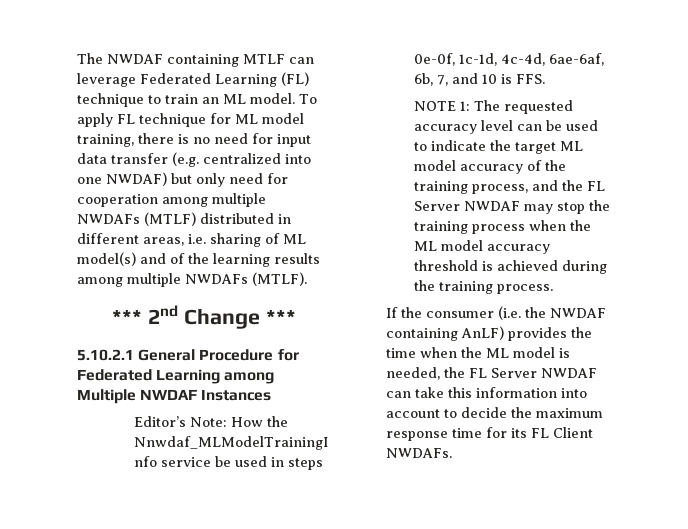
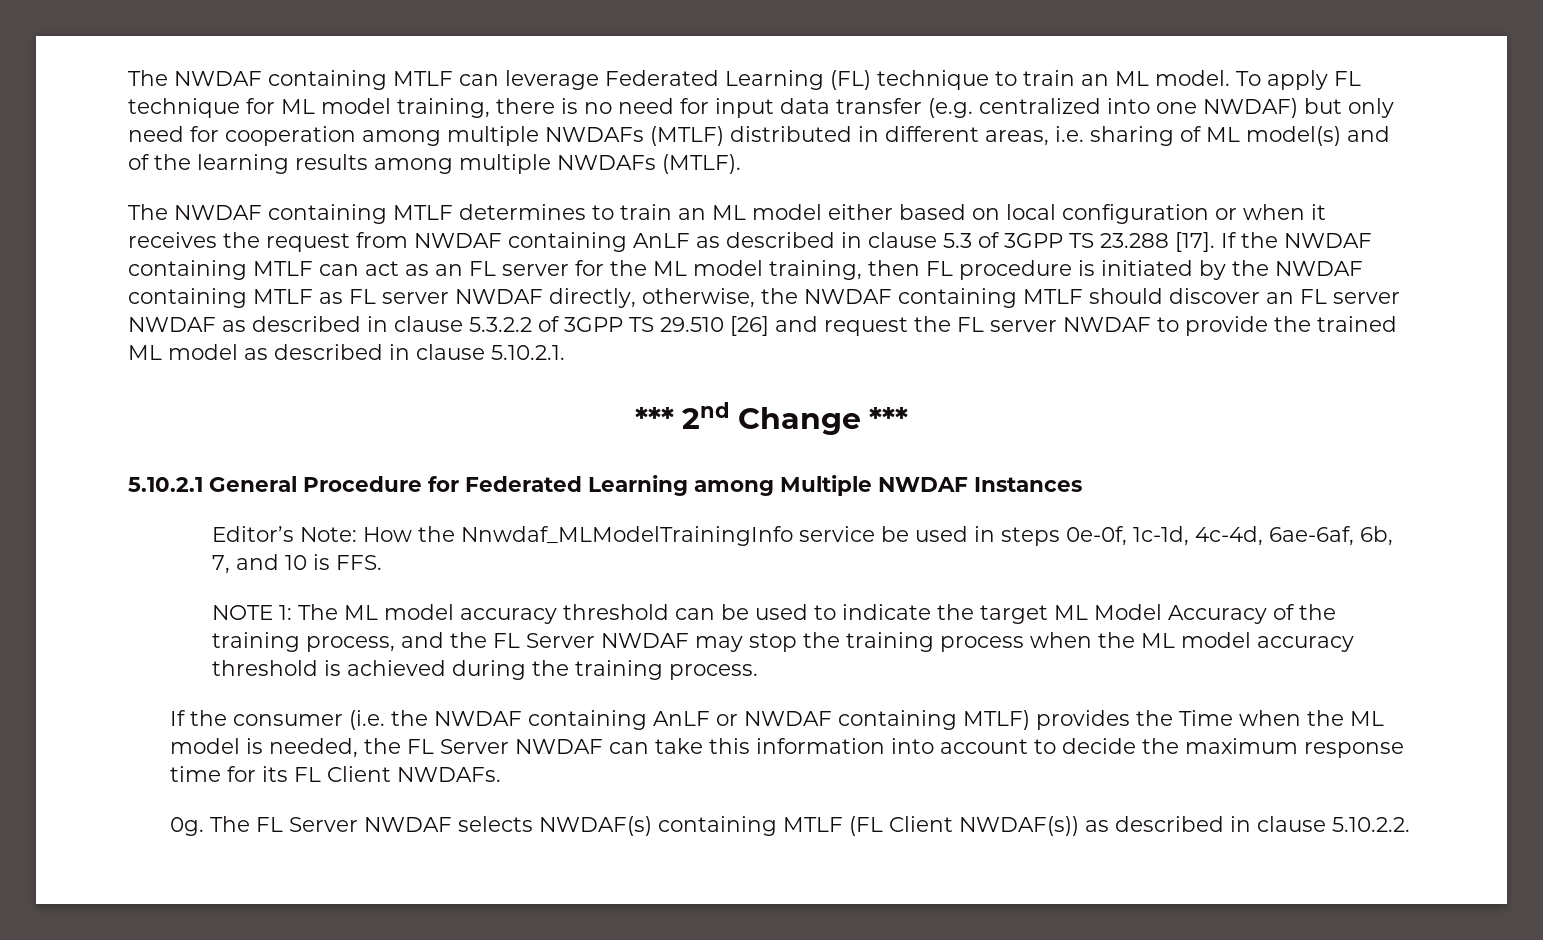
(307, 279) none -> [128,204,1326,224] [128,232,1372,252] [128,260,1363,280] [128,288,1400,308] [128,316,1397,336] [128,344,565,360] // The NWDAF containing MTLF determines to train an ML model either based on local configuration or when it receives the request from NWDAF containing AnLF as described in clause 5.3 of 3GPP TS 23.288 [17]. If the NWDAF containing MTLF can act as an FL server for the ML model training, then FL procedure is initiated by the NWDAF containing MTLF as FL server NWDAF directly, otherwise, the NWDAF containing MTLF should discover an FL server NWDAF as described in clause 5.3.2.2 of 3GPP TS 29.510 [26] and request the FL server NWDAF to provide the trained ML model as described in clause 5.10.2.1.
[504,100,574,114] [414,120,514,134] requested accuracy level -> [344,604,670,624] ML model accuracy threshold
[414,160,524,174] model accuracy -> [1094,604,1268,624] Model Accuracy
[460,326,504,340] AnLF) -> [653,710,1031,730] AnLF or NWDAF containing MTLF)
[385,348,416,358] time -> [1179,710,1234,726] Time
(452, 453) none -> [170,816,1411,836] // 0g. The FL Server NWDAF selects NWDAF(s) containing MTLF (FL Client NWDAF(s)) as described in clause 5.10.2.2.

